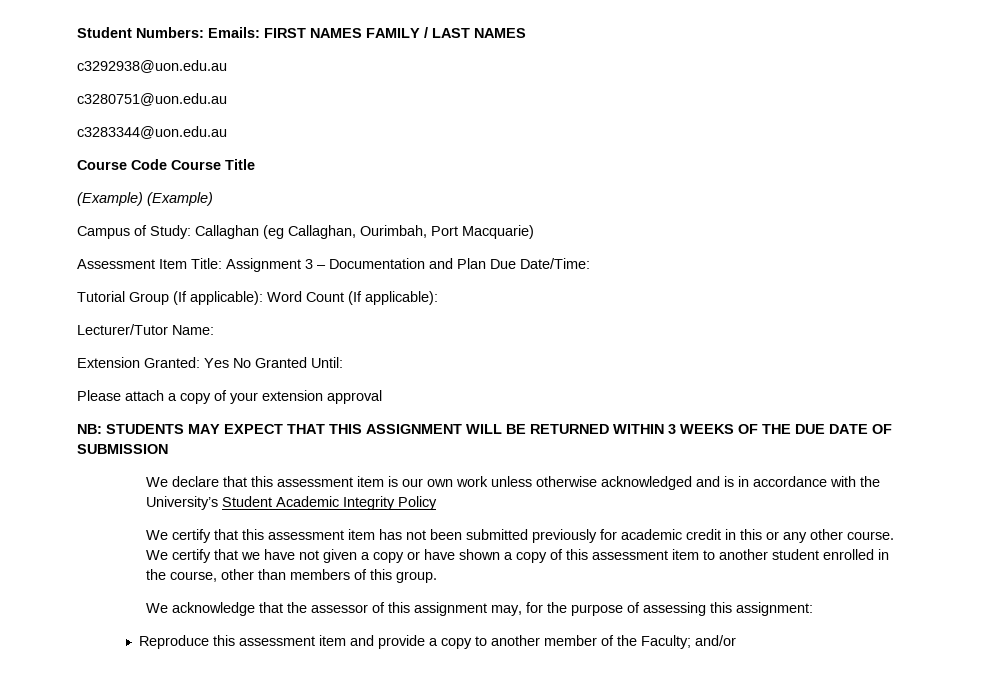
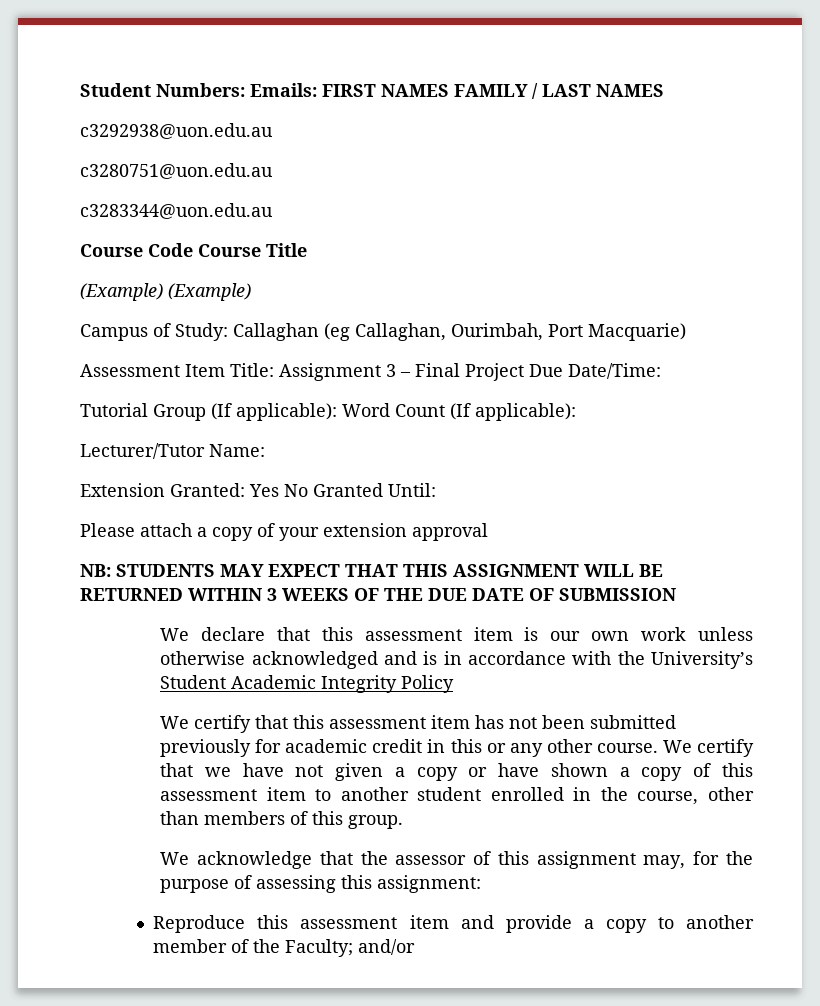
[329,258,486,269] Documentation and Plan -> [415,363,524,381] Final Project

